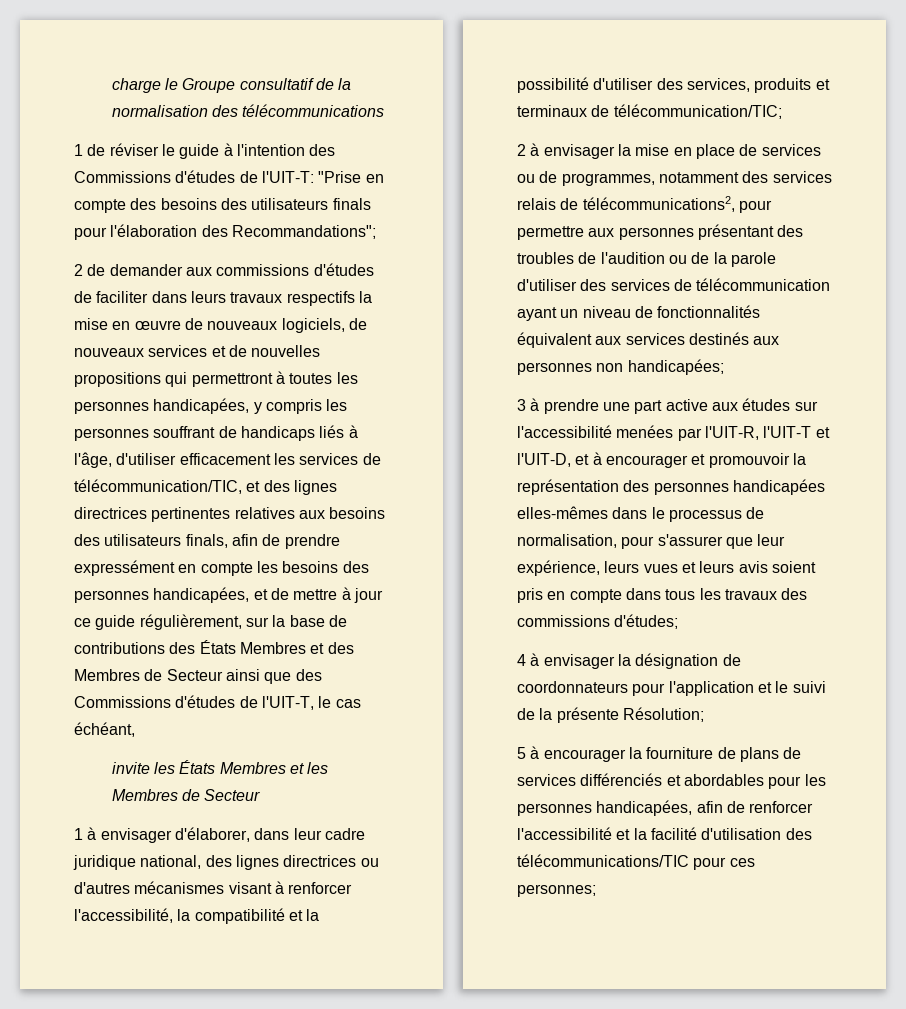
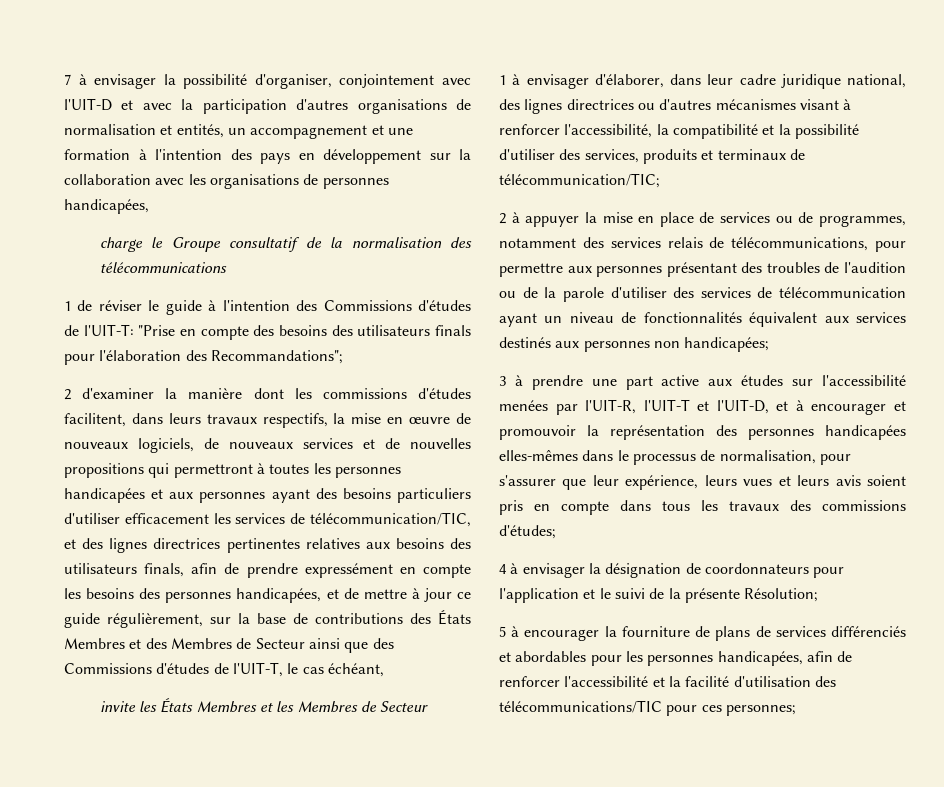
(111, 85) none -> [64,74,471,89] [64,98,471,114] [64,124,413,139] [64,149,471,164] [64,174,389,189] [64,199,149,214] 7 à envisager la possibilité d'organiser, conjointement avec l'UIT-D et avec la participation d'autres organisations de normalisation et entités, un accompagnement et une formation à l'intention des pays en développement sur la collaboration avec les organisations de personnes handicapées, //
[87,263,374,276] [74,291,149,303] de demander aux commissions d'études de faciliter -> [82,388,471,399] [64,413,126,427] d'examiner la manière dont les commissions d'études facilitent,
[286,291,355,306] respectifs -> [262,413,328,428] respectifs,
[153,398,348,414] [74,425,358,441] [74,452,112,468] handicapées, y compris les personnes souffrant de handicaps liés à l'âge, -> [64,488,471,503] handicapées et aux personnes ayant des besoins particuliers
[543,144,615,159] envisager -> [525,216,580,227] appuyer
[582,196,735,212] télécommunications2, -> [731,237,869,251] télécommunications,

